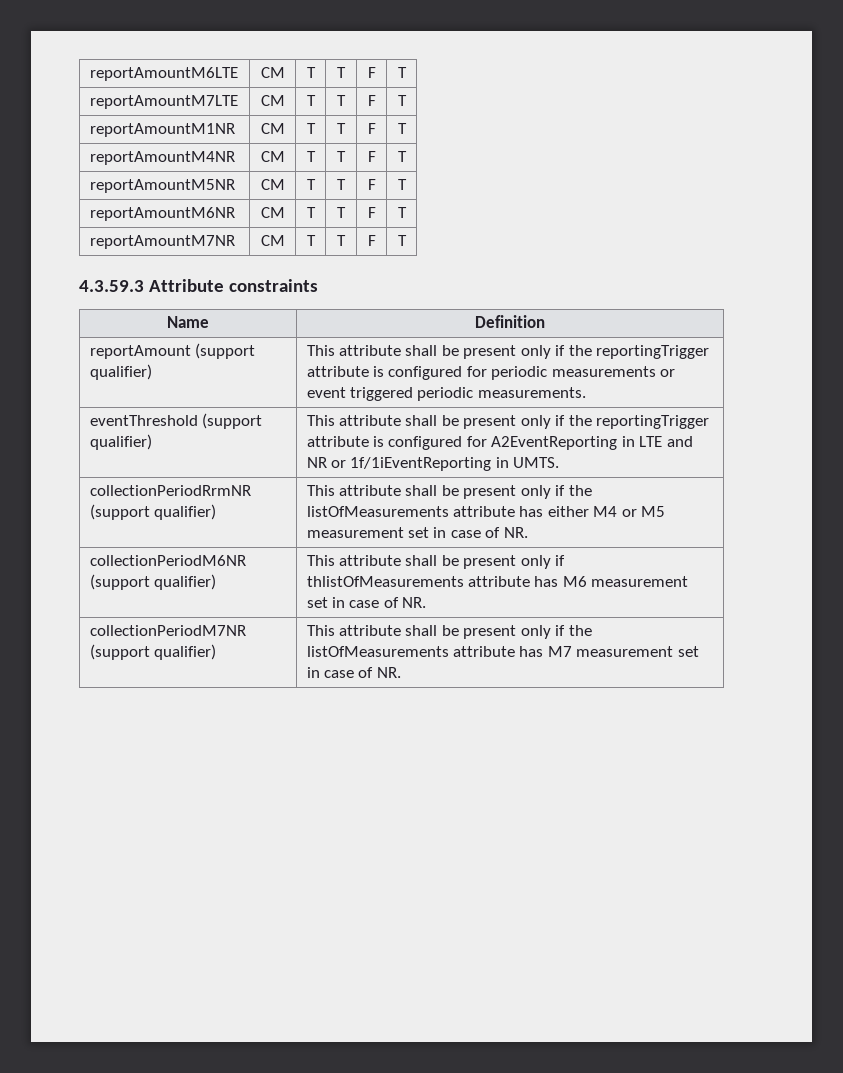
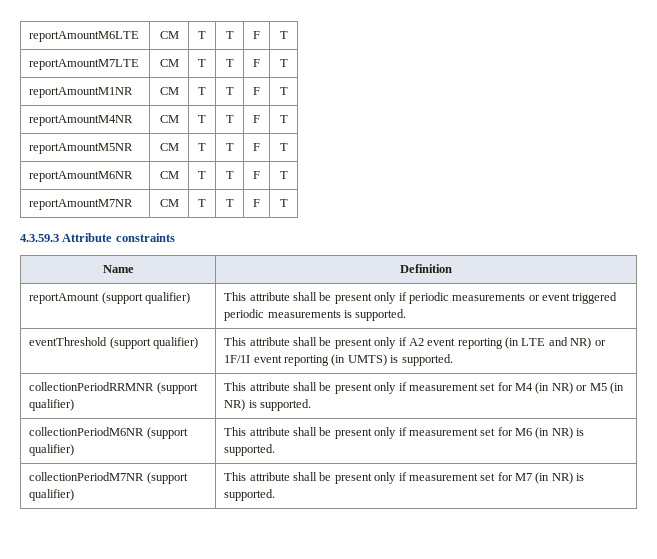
[568,345,710,359] [306,366,487,380] the reportingTrigger attribute is configured for -> (407, 296) none
[477,387,586,398] measurements. -> [267,309,407,321] measurements is supported.
[568,415,710,429] [306,436,693,450] [306,457,560,471] [89,485,251,496] [89,504,217,520] [306,485,592,499] [306,506,666,517] [306,527,528,538] the reportingTrigger attribute is configured for A2EventReporting in LTE and NR or 1f/1iEventReporting in UMTS. // collectionPeriodRrmNR (support qualifier) | This attribute shall be present only if the listOfMeasurements attribute has either M4 or M5 measurement set in case of NR. -> [408,337,606,349] [224,354,453,366] [29,382,198,394] [29,399,75,411] [224,382,624,394] [224,399,312,411] A2 event reporting (in LTE and NR) or 1F/1I event reporting (in UMTS) is supported. // collectionPeriodRRMNR (support qualifier) | This attribute shall be present only if measurement set for M4 (in NR) or M5 (in NR) is supported.
[306,576,689,587] [306,597,427,608] thlistOfMeasurements attribute has M6 measurement set in case of NR. -> [408,427,585,439] [224,444,276,456] measurement set for M6 (in NR) is supported.
[568,625,592,636] [306,646,699,657] [306,667,401,678] the listOfMeasurements attribute has M7 measurement set in case of NR. -> [408,472,585,484] [224,489,276,501] measurement set for M7 (in NR) is supported.

